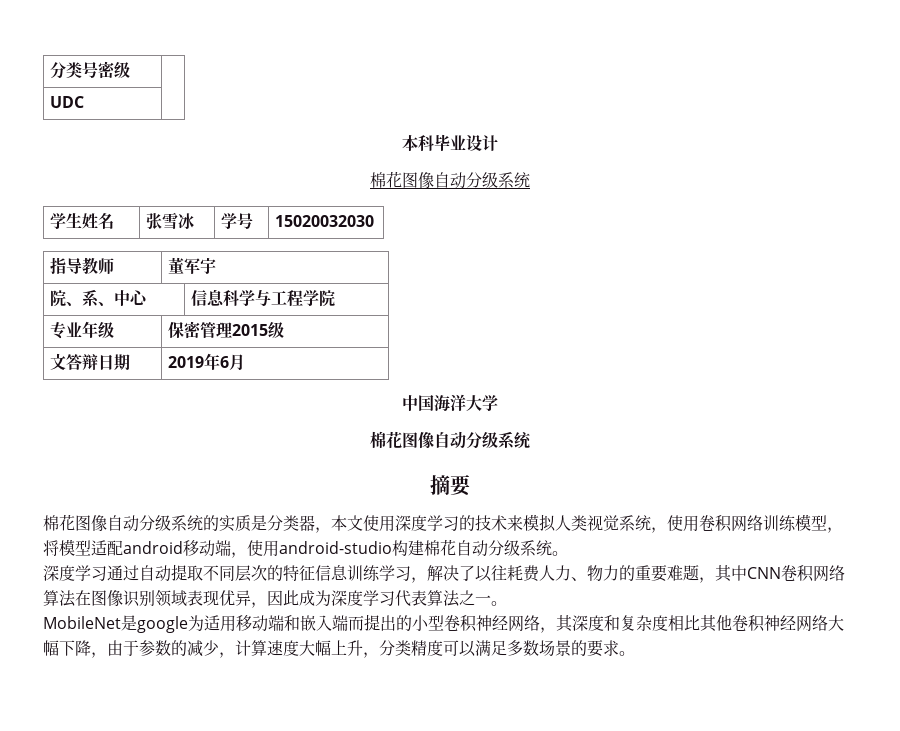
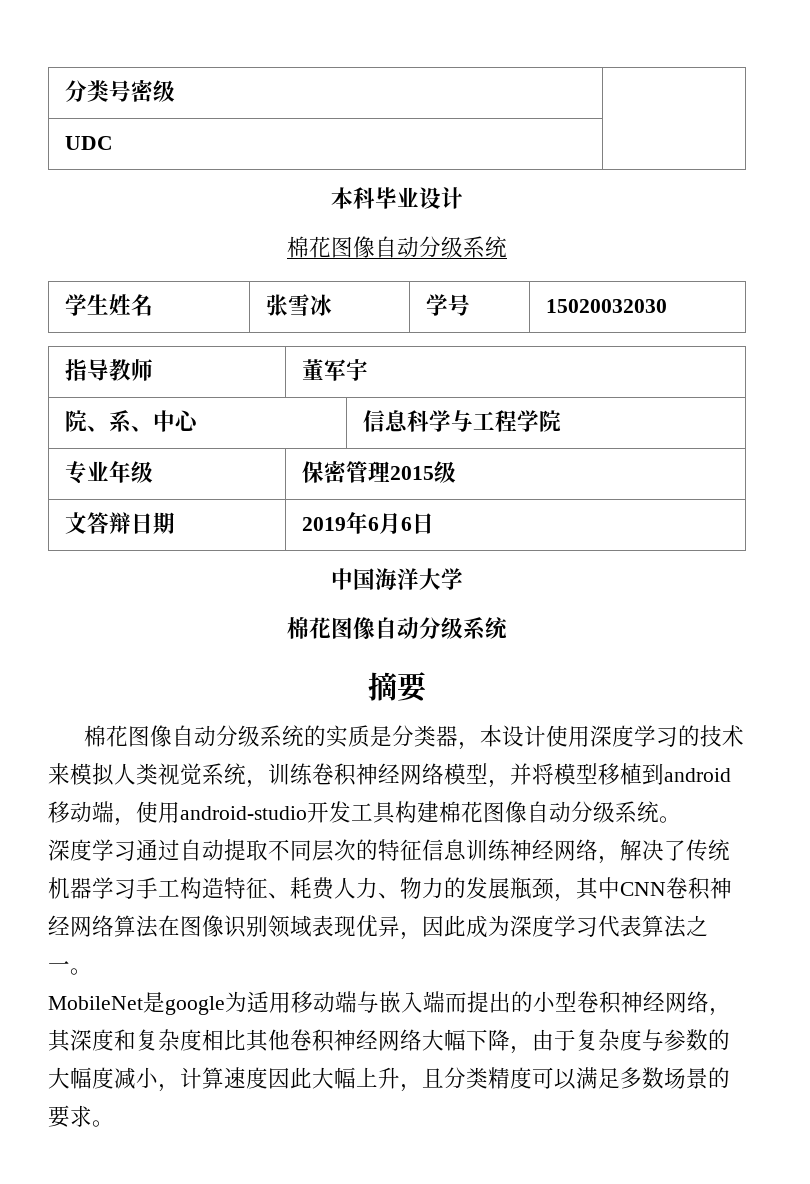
(246, 362) none -> [401,513,435,534] 6日
[347,515,363,531] 文 -> [502,725,547,747] 设计
[667,514,843,533] [43,539,123,556] 使用卷积网络训练模型，将模型适配 -> [268,763,664,788] 训练卷积神经网络模型，并将模型移植到
(392, 547) none -> [307,801,396,824] 开发工具
(456, 547) none -> [483,801,527,823] 图像
[379,565,507,583] 学习，解决了以往 -> [510,839,730,864] [48,877,290,899] 神经网络，解决了传统机器学习手工构造特征、
[635,565,699,582] 重要难题 -> [466,877,554,900] 发展瓶颈
(814, 573) none -> [710,877,732,899] [48,915,70,936] 神经
[284,615,300,631] 和 -> [357,991,379,1013] 与
[139,640,219,657] 参数的减少 -> [576,1029,730,1051] [48,1067,158,1089] 复杂度与参数的大幅度减小
(299, 648) none -> [268,1067,312,1089] 因此
(379, 655) none -> [422,1068,444,1088] 且

